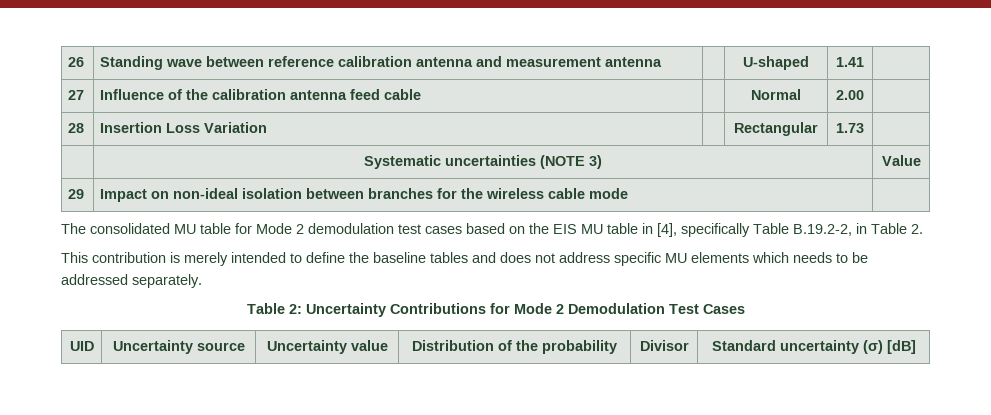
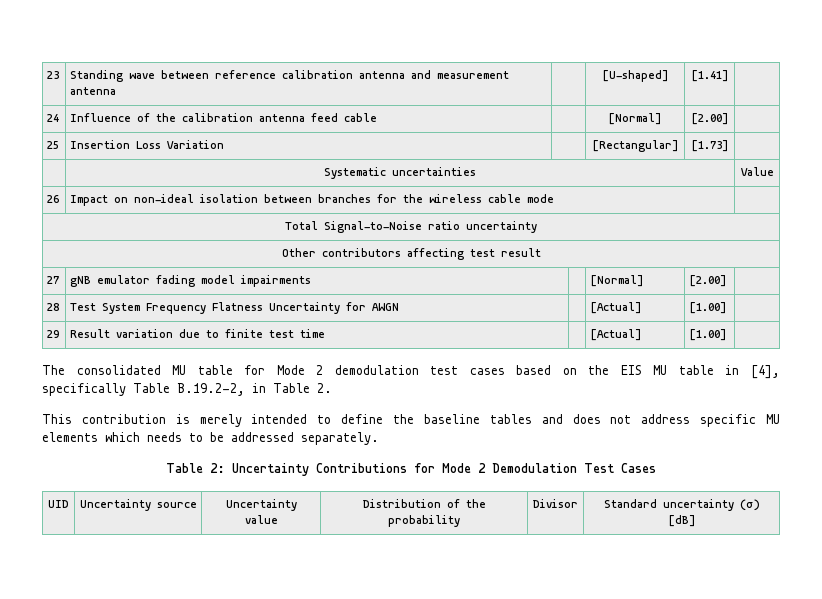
[67,57,84,67] 26 -> [47,71,60,79] 23
[743,56,809,70] [836,57,864,67] [67,90,84,100] U-shaped | 1.41 | // 27 -> [601,70,669,82] [690,70,729,82] [47,114,60,122] [U-shaped] | [1.41] | // 24
[751,89,801,100] [836,90,864,100] [67,123,84,133] Normal | 2.00 | // 28 -> [608,113,662,125] [690,113,729,125] [47,141,60,149] [Normal] | [2.00] | // 25
[734,122,818,136] [836,123,864,133] Rectangular | 1.73 -> [591,140,679,152] [690,140,729,152] [Rectangular] | [1.73]
[540,155,603,169] (NOTE 3) -> (476, 171) none
[67,189,84,199] 29 -> [47,195,60,203] 26
(628, 193) none -> [285,221,537,233] [281,248,541,260] [47,276,60,284] [70,275,312,287] [590,275,645,287] [689,275,728,287] [47,303,60,311] [70,302,400,314] [590,302,643,314] [689,302,728,314] [47,330,60,338] [70,329,326,338] [590,329,643,341] [689,329,728,341] // Total Signal-to-Noise ratio uncertainty // Other contributors affecting test result // 27 | gNB emulator fading model impairments | | [Normal] | [2.00] | // 28 | Test System Frequency Flatness Uncertainty for AWGN | | [Actual] | [1.00] | // 29 | Result variation due to finite test time | | [Actual] | [1.00] |

